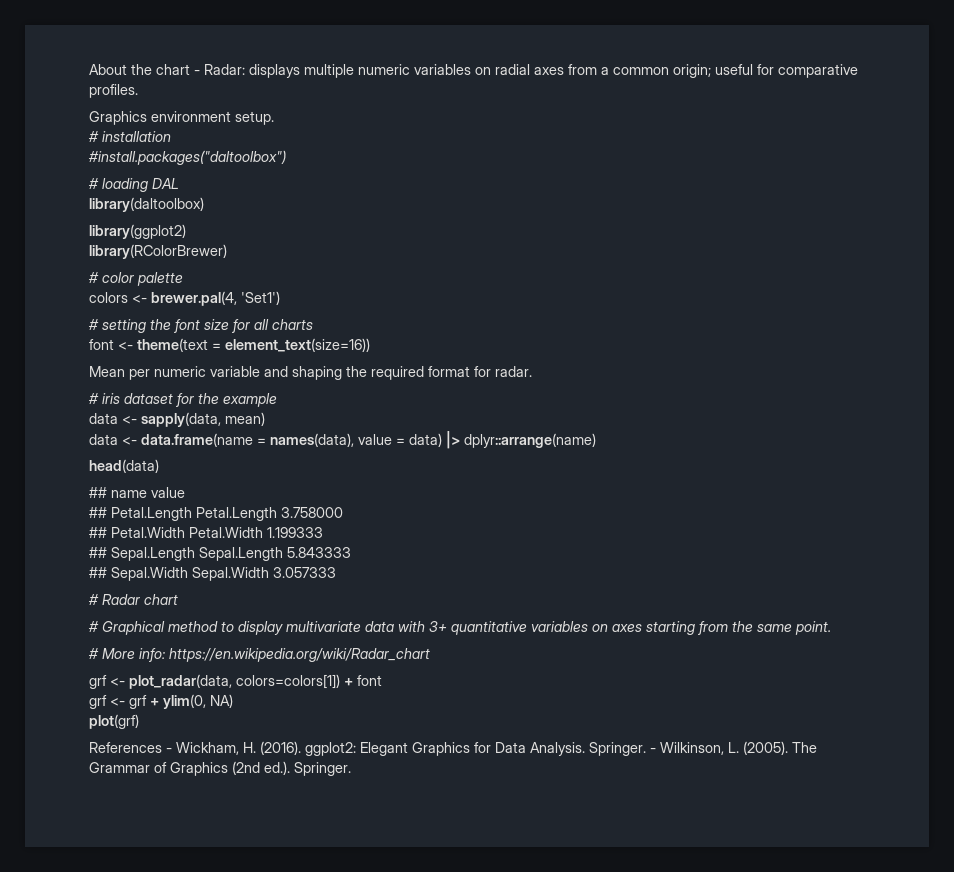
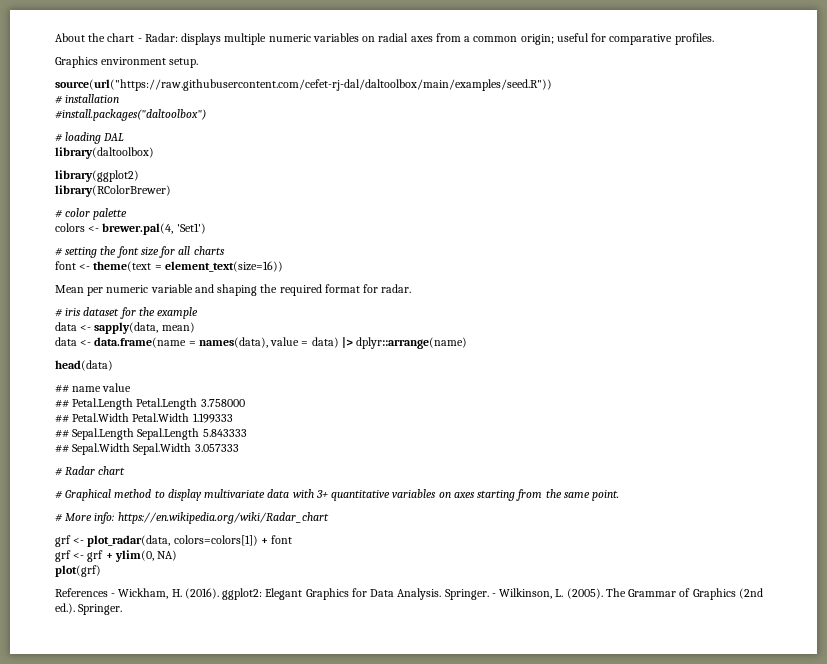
(274, 118) none -> [55,79,552,91] // source(url("https://raw.githubusercontent.com/cefet-rj-dal/daltoolbox/main/examples/seed.R"))

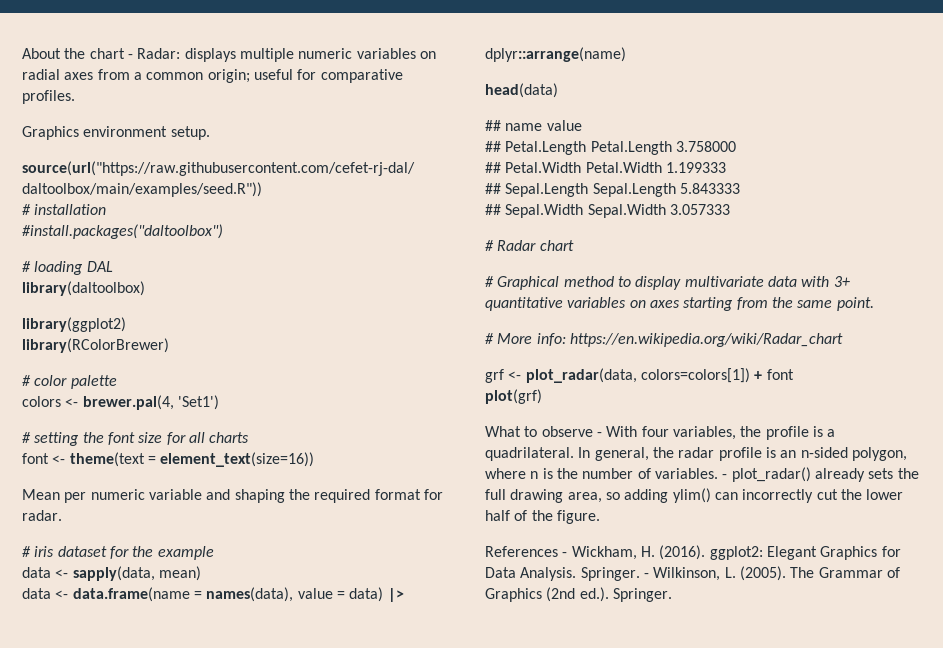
[55,550,178,562] [55,565,101,577] grf <- grf + ylim(0, NA) // plot(grf) -> [485,389,542,404] [485,426,836,440] [485,447,907,461] [485,467,919,482] [485,488,904,503] [485,510,600,524] plot(grf) // What to observe - With four variables, the profile is a quadrilateral. In general, the radar profile is an n-sided polygon, where n is the number of variables. - plot_radar() already sets the full drawing area, so adding ylim() can incorrectly cut the lower half of the figure.

